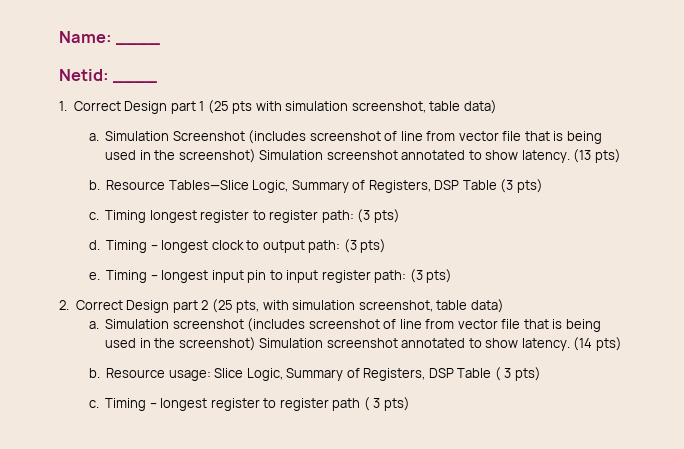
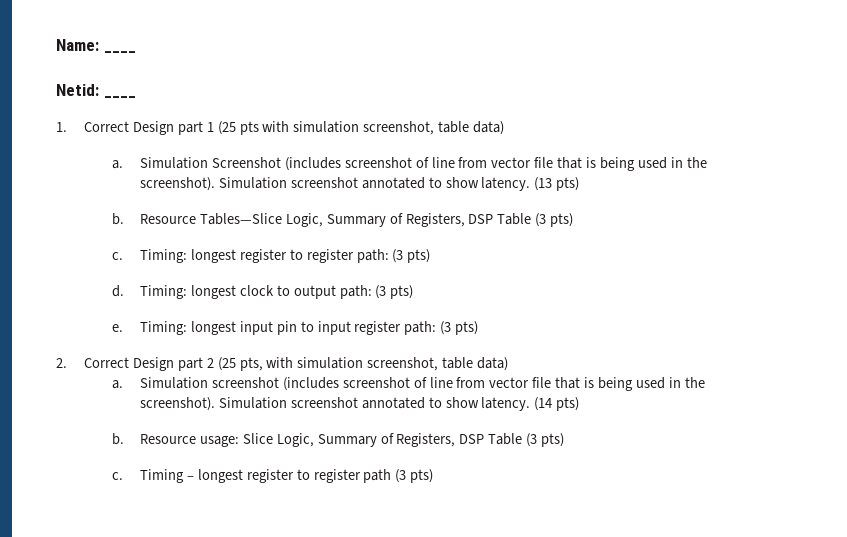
[178,149,256,163] screenshot) -> [139,177,215,191] screenshot).
[105,210,147,223] Timing -> [139,249,187,263] Timing:
[106,240,158,253] Timing – -> [139,285,187,299] Timing:
[106,270,158,283] Timing – -> [139,321,187,335] Timing:
[178,337,256,351] screenshot) -> [139,397,215,411] screenshot).
[494,367,512,381] ( 3 -> [526,433,538,447] (3
[363,397,381,411] ( 3 -> [395,469,407,483] (3

